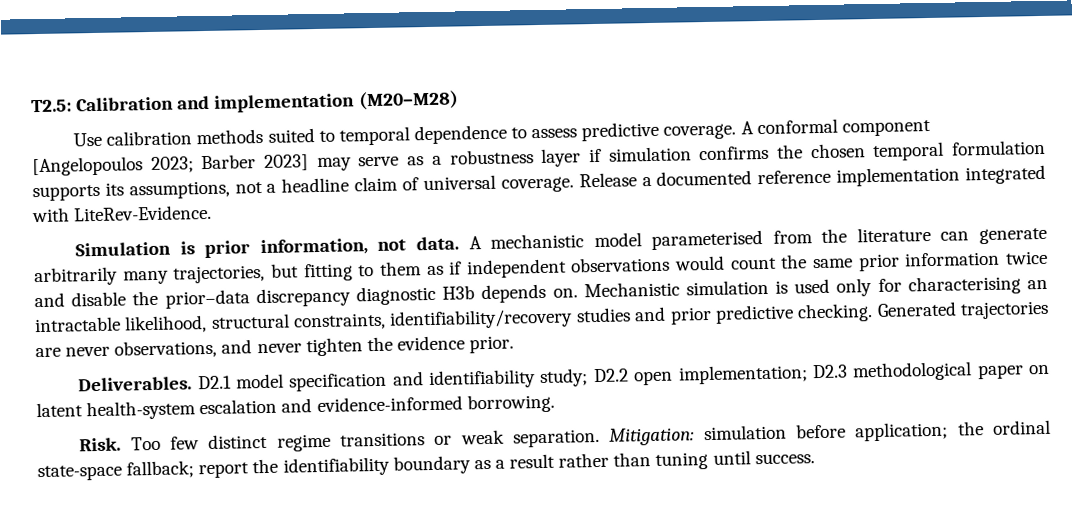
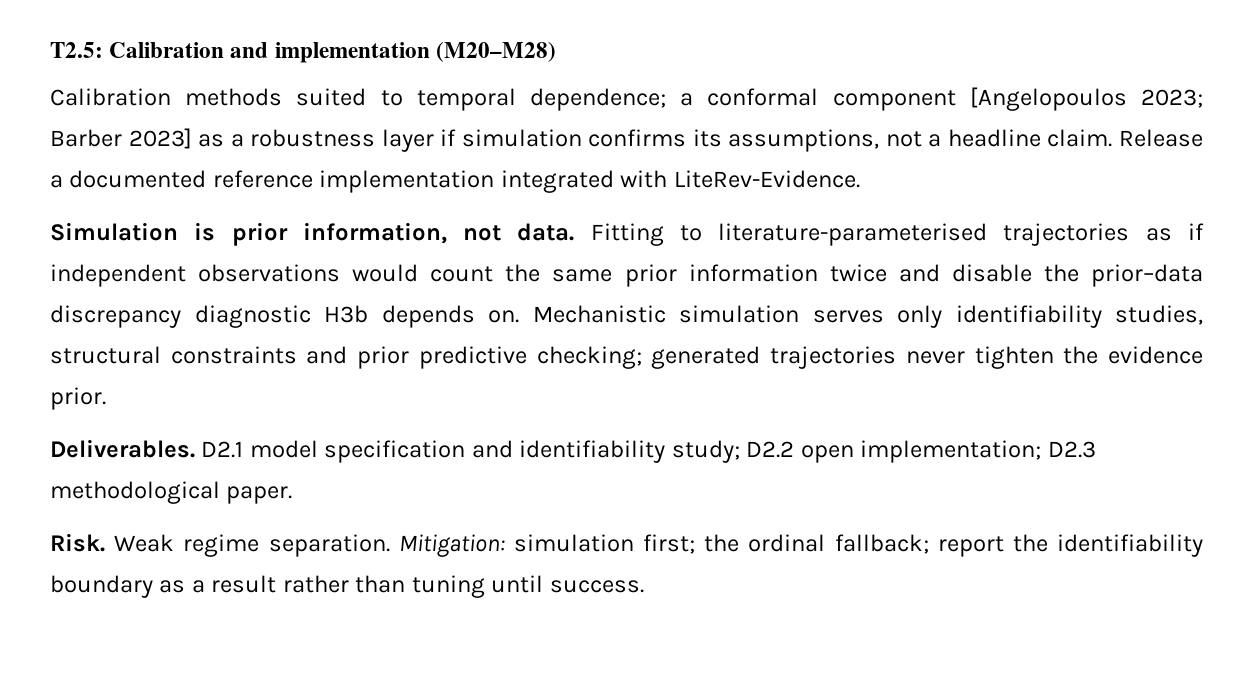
[73,130,193,147] Use calibration -> [50,88,171,106] Calibration
[413,121,754,145] dependence to assess predictive coverage. A -> [530,88,694,111] dependence; a
[316,156,400,172] may serve -> (192, 138) none
[775,139,1046,162] [32,184,100,202] the chosen temporal formulation supports -> (687, 138) none
[354,174,574,193] claim of universal coverage. -> [1047,129,1113,147] claim.
[468,226,1047,250] [34,261,422,287] A mechanistic model parameterised from the literature can generate arbitrarily many trajectories, but fitting to them -> [590,223,1130,246] Fitting to literature-parameterised trajectories
[775,275,1048,297] [34,300,1049,334] [35,339,253,359] is used only for characterising an intractable likelihood, structural constraints, identifiability/recovery studies and prior predictive checking. Generated trajectories are never observations, and -> [812,305,1203,328] [50,346,897,369] serves only identifiability studies, structural constraints and prior predictive checking; generated trajectories
[976,364,1050,380] [36,393,555,421] [79,429,505,452] paper on latent health-system escalation and evidence-informed borrowing. // Risk. Too few distinct regime transitions or weak -> [226,486,293,504] [50,533,260,557] paper. // Risk. Weak regime
[795,421,949,442] before application; -> [643,534,695,554] first;
[37,464,122,482] state-space -> (826, 543) none

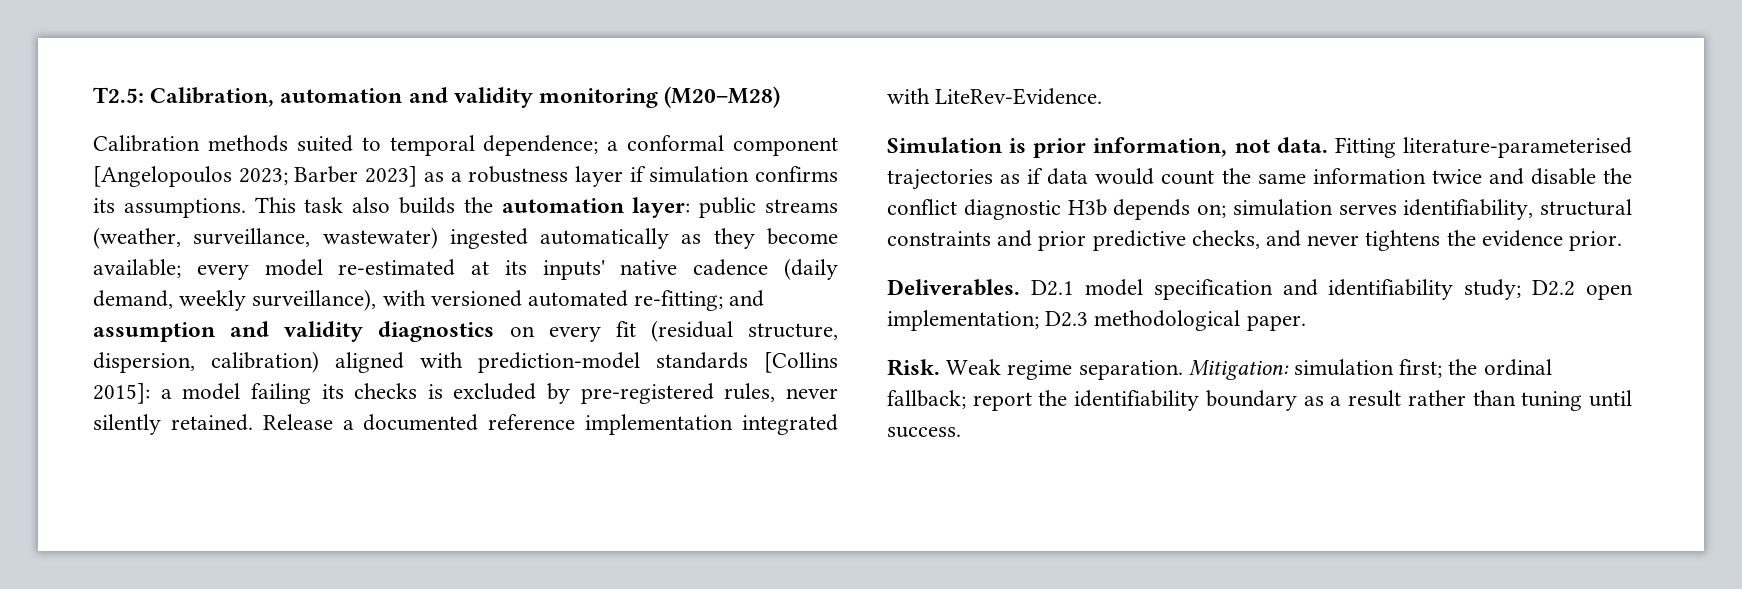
[109,42,430,63] Calibration and implementation -> [150,87,659,108] Calibration, automation and validity monitoring
[728,129,1113,152] assumptions, not a headline claim. -> [123,197,838,218] [93,227,839,249] [93,258,839,280] [93,289,765,311] [93,320,838,342] [93,351,838,373] [93,383,838,404] [93,414,253,435] assumptions. This task also builds the automation layer: public streams (weather, surveillance, wastewater) ingested automatically as they become available; every model re-estimated at its inputs' native cadence (daily demand, weekly surveillance), with versioned automated re-fitting; and assumption and validity diagnostics on every fit (residual structure, dispersion, calibration) aligned with prediction-model standards [Collins 2015]: a model failing its checks is excluded by pre-registered rules, never silently retained.
[679,225,702,241] to -> (1396, 147) none
[50,264,341,287] independent observations -> [1047,168,1089,185] data
[624,264,677,287] prior -> (1306, 178) none
[1091,264,1204,287] [50,305,181,328] prior–data discrepancy -> [887,199,957,215] conflict
[488,305,1203,328] on. Mechanistic simulation serves only identifiability studies, -> [1197,199,1534,220] on; simulation serves identifiability,
[536,346,1054,369] checking; generated trajectories never tighten -> [1191,230,1441,251] checks, and never tightens

